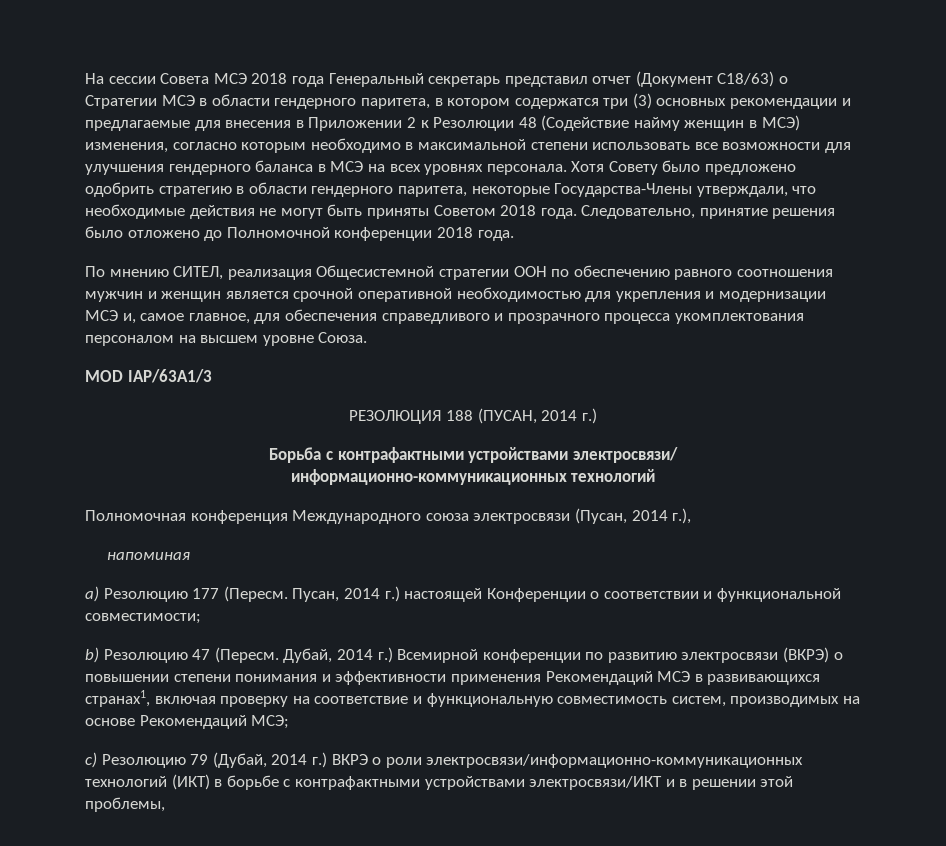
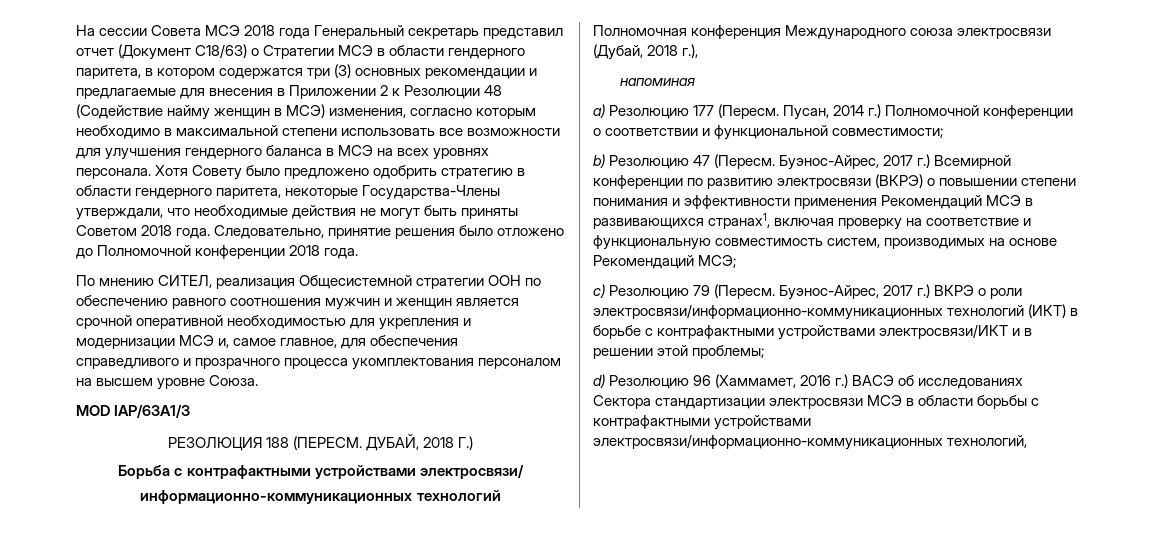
[477,408,597,424] (ПУСАН, 2014 г.) -> [292,433,474,451] (ПЕРЕСМ. ДУБАЙ, 2018 Г.)
[574,508,668,524] (Пусан, 2014 -> [593,44,679,60] (Дубай, 2018
[404,588,586,602] настоящей Конференции -> [885,105,1074,119] Полномочной конференции
[283,648,373,663] Дубай, 2014 -> [779,155,914,170] Буэнос-Айрес, 2017
[212,752,308,768] (Дубай, 2014 -> [714,284,914,300] (Пересм. Буэнос-Айрес, 2017
[85,797,165,812] проблемы, -> [692,345,765,359] [593,374,1024,389] [593,395,1040,409] [593,415,812,430] [593,434,1028,450] проблемы; // d) Резолюцию 96 (Хаммамет, 2016 г.) ВАСЭ об исследованиях Сектора стандартизации электросвязи МСЭ в области борьбы с контрафактными устройствами электросвязи/информационно-коммуникационных технологий,

